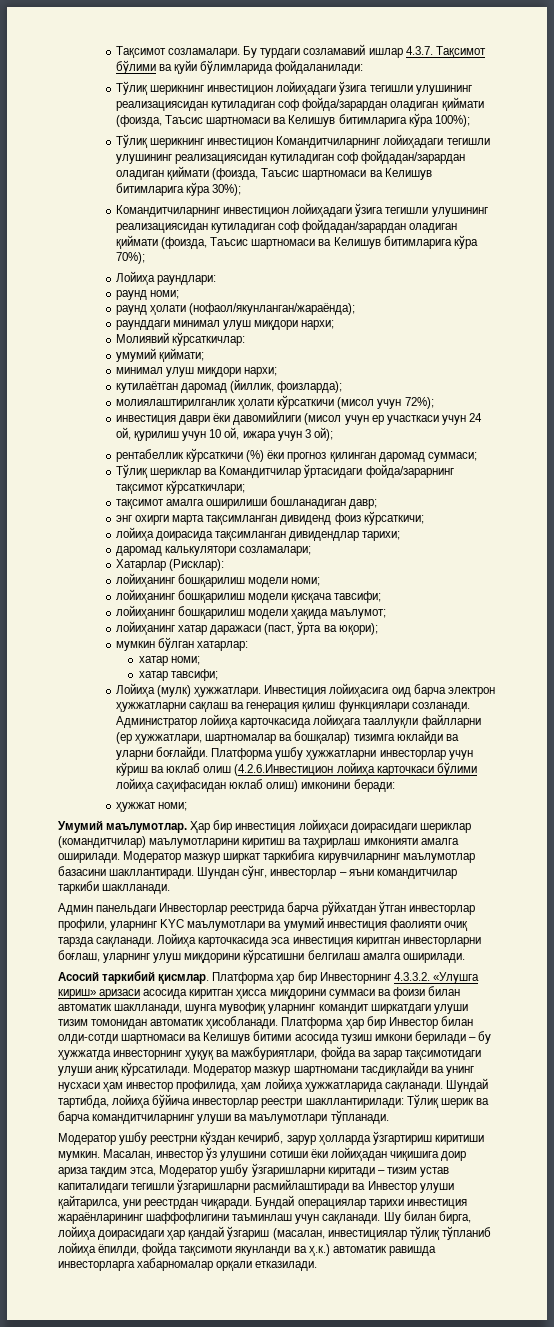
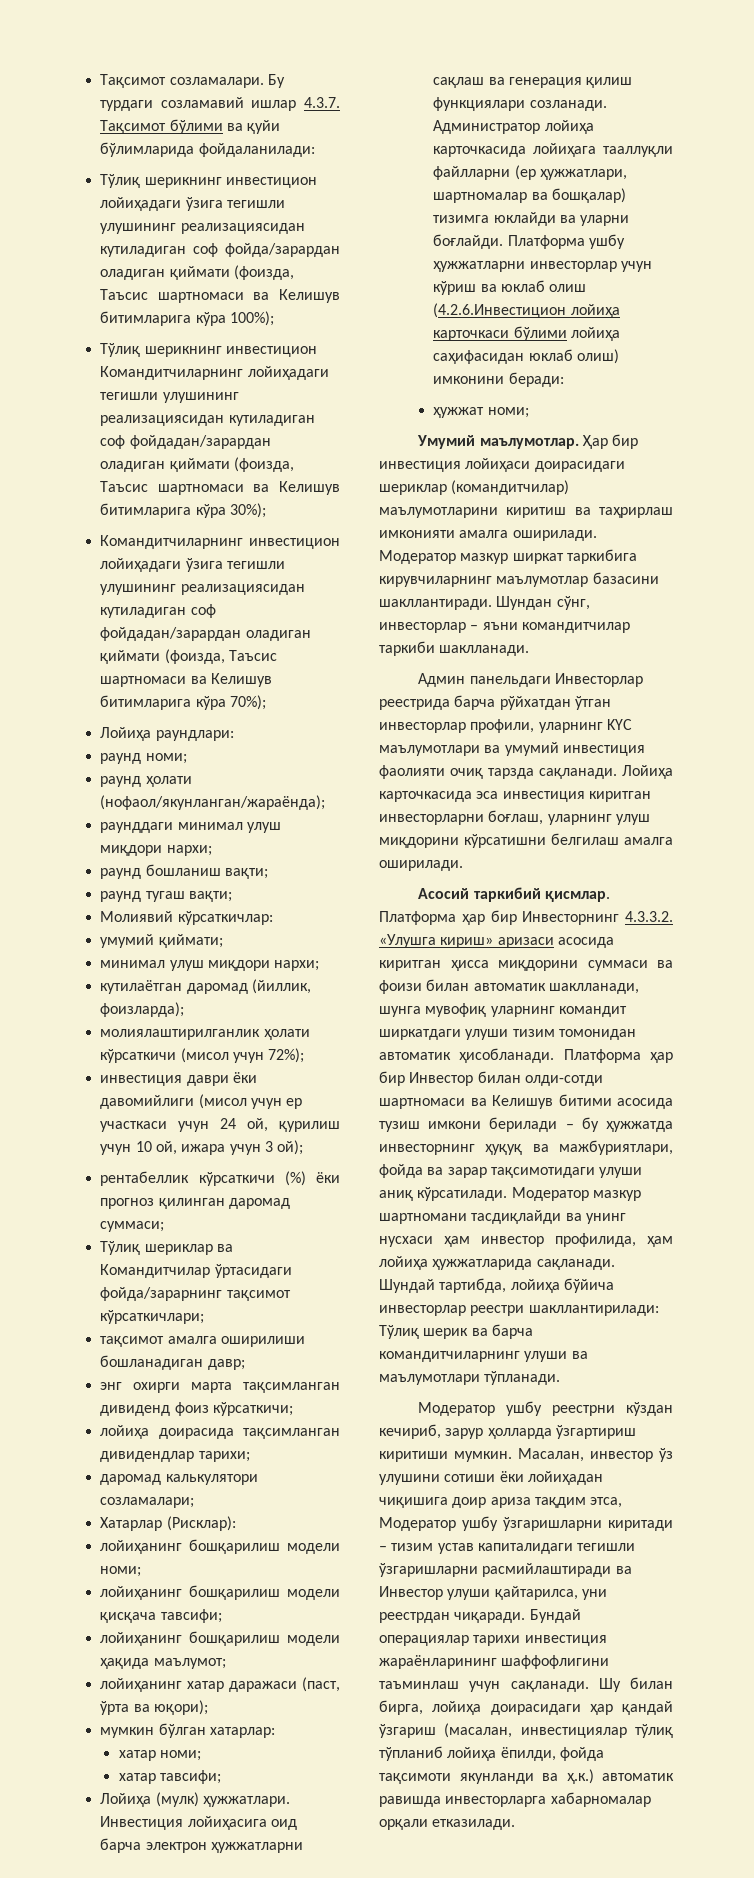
(335, 325) none -> [100,864,269,879] [100,891,233,902] // раунд бошланиш вақти; // раунд тугаш вақти;

